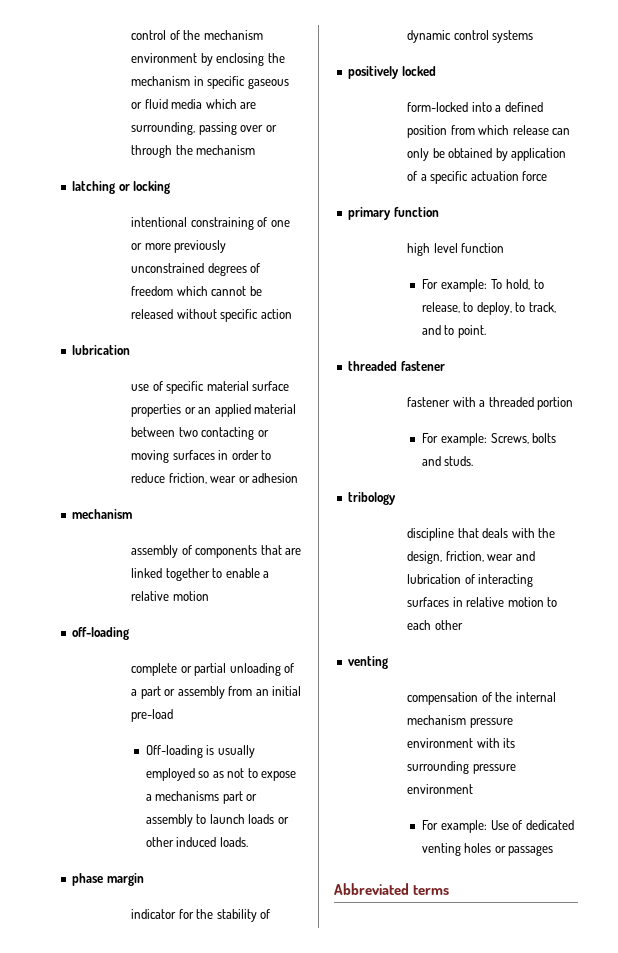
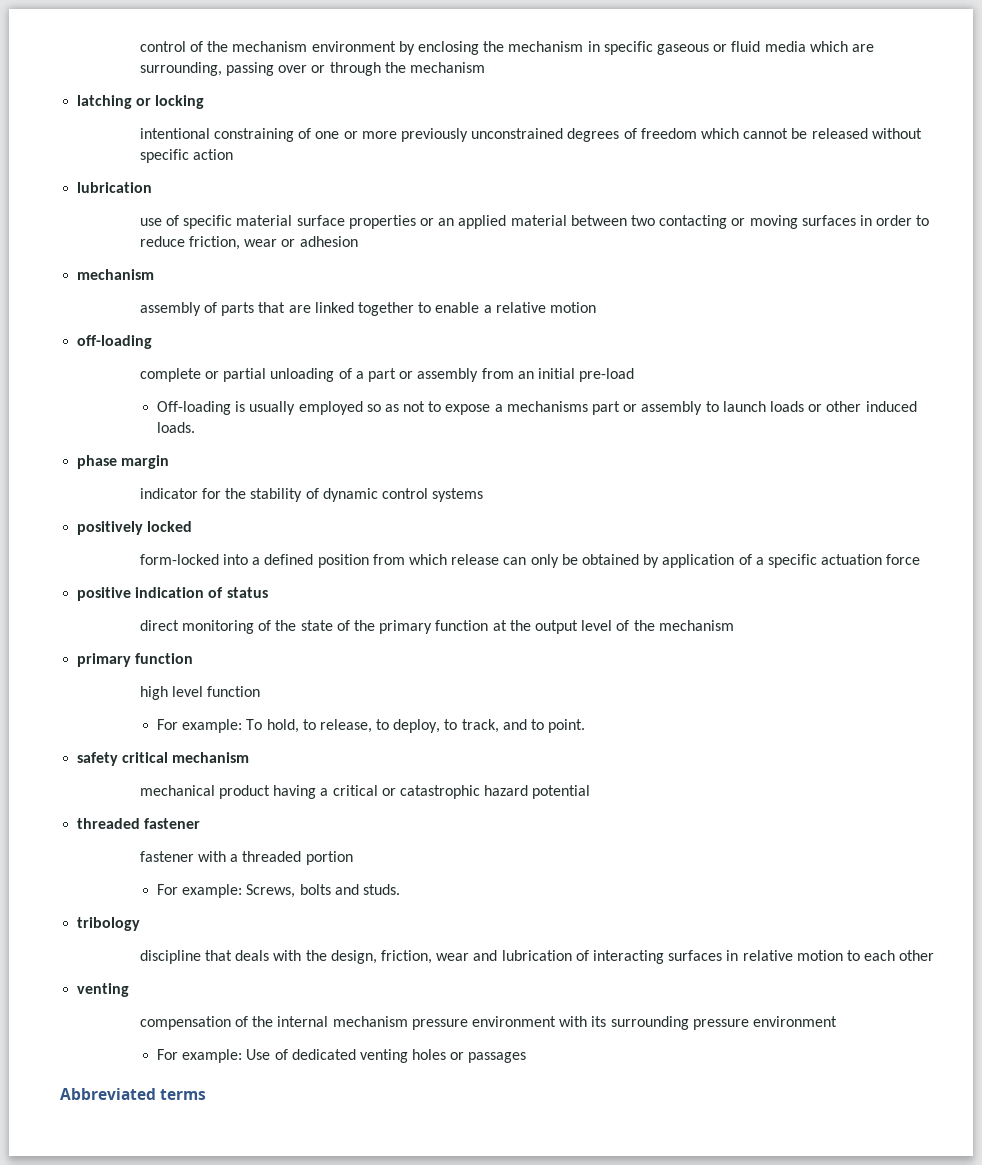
[195,545,258,558] components -> [221,302,255,316] parts
(548, 176) none -> [77,587,268,601] [139,620,734,634] // positive indication of status // direct monitoring of the state of the primary function at the output level of the mechanism
(486, 331) none -> [77,752,250,766] [139,785,591,799] // safety critical mechanism // mechanical product having a critical or catastrophic hazard potential

